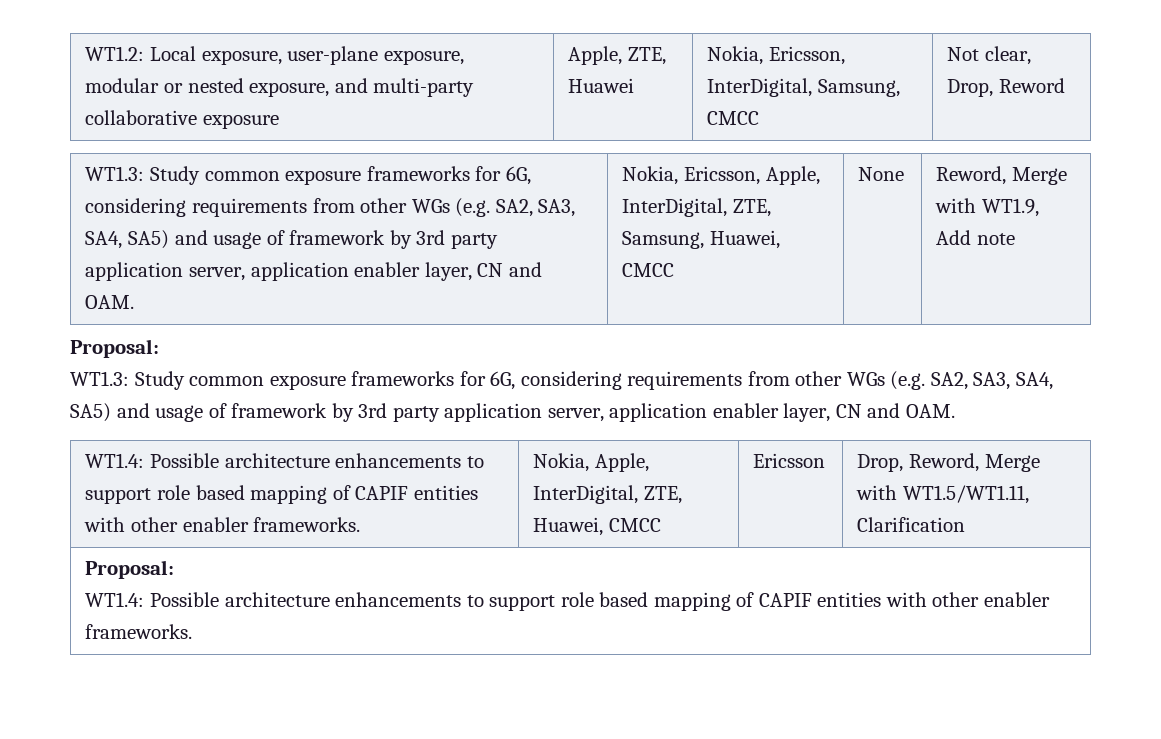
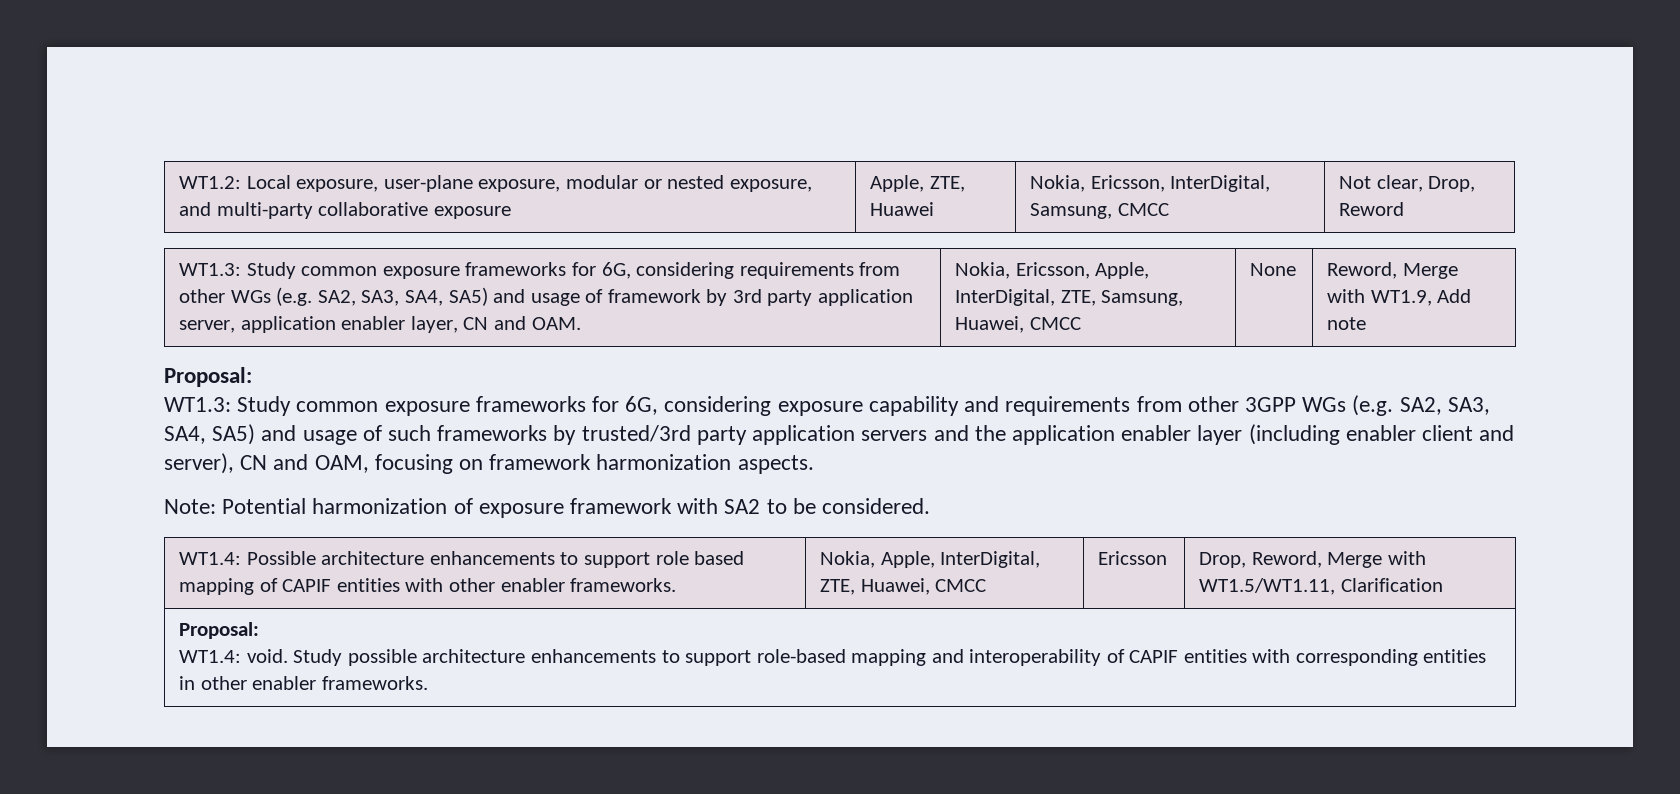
[627,371,1054,390] [70,403,956,422] requirements from other WGs (e.g. SA2, SA3, SA4, SA5) and usage of framework by 3rd party application server, application enabler layer, CN and OAM. -> [777,395,1490,416] [164,424,1515,445] [164,453,814,474] [164,498,931,518] exposure capability and requirements from other 3GPP WGs (e.g. SA2, SA3, SA4, SA5) and usage of such frameworks by trusted/3rd party application servers and the application enabler layer (including enabler client and server), CN and OAM, focusing on framework harmonization aspects. // Note: Potential harmonization of exposure framework with SA2 to be considered.
[150,592,927,611] Possible architecture enhancements to support role based mapping of CAPIF entities with -> [246,649,1487,666] [179,676,196,690] void. Study possible architecture enhancements to support role-based mapping and interoperability of CAPIF entities with corresponding entities in

